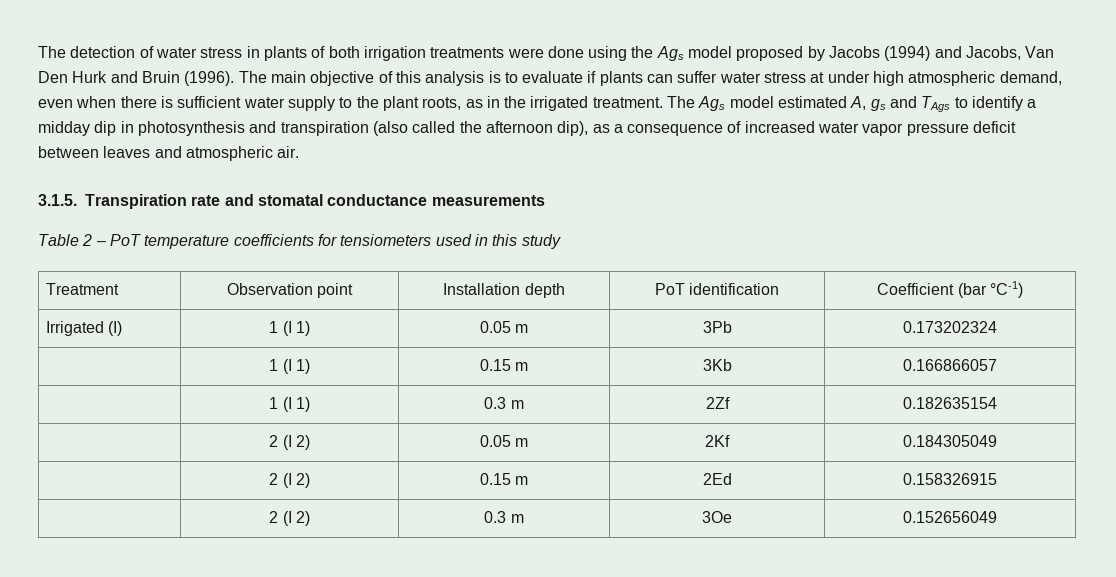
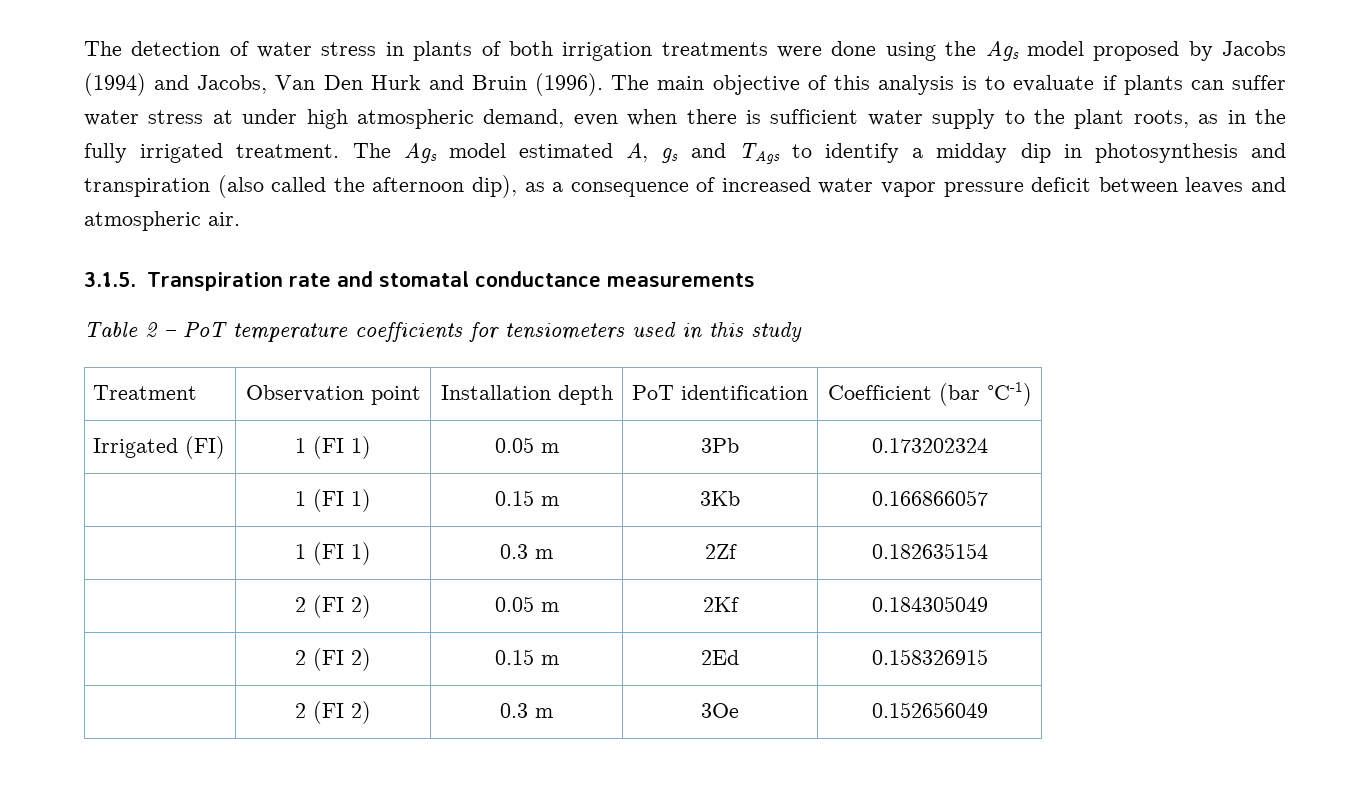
(527, 102) none -> [84,143,127,163] fully
[107,321,122,336] [269,321,292,336] (I) | 1 (I -> [185,436,226,459] [295,436,344,459] (FI) | 1 (FI
[282,359,292,374] (I -> [313,489,344,512] (FI
[282,397,292,412] (I -> [313,542,344,565] (FI
[282,435,292,450] (I -> [313,595,344,618] (FI
[282,473,292,488] (I -> [313,648,344,671] (FI
[282,511,292,526] (I -> [313,701,344,724] (FI

